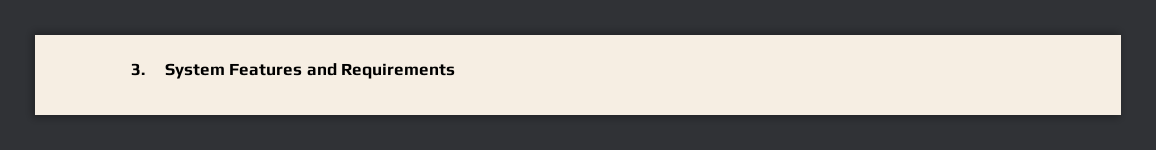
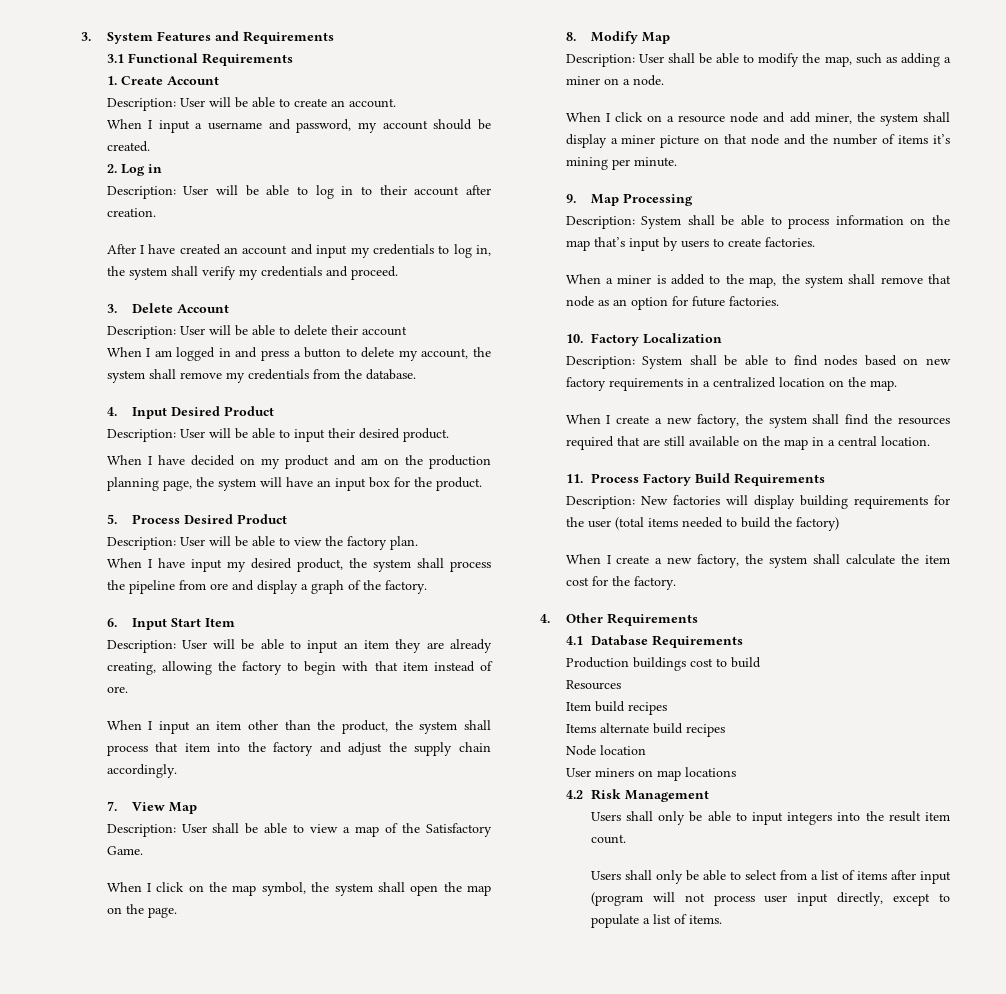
(456, 71) none -> [106,53,293,66] [106,76,219,85] [106,97,396,111] [106,119,491,133] [106,141,150,152] [106,164,162,176] [106,185,492,199] [106,208,156,217] [106,244,491,258] [106,266,398,280] [106,303,229,313] [106,325,407,339] [106,347,491,361] [106,369,416,383] [106,406,274,419] [106,428,449,442] [106,455,492,469] [106,477,482,491] [106,514,287,524] [106,536,418,550] [106,558,492,572] [106,580,427,594] [106,618,235,630] [106,639,492,653] [106,661,493,675] [106,686,128,693] [106,720,492,734] [106,742,492,756] [106,764,177,778] [106,801,197,814] [106,823,492,837] [106,846,143,855] [106,882,491,896] [106,904,177,918] [565,31,670,44] [565,53,951,67] [565,75,664,86] [565,112,950,126] [565,134,951,148] [565,157,677,170] [565,193,693,206] [565,215,950,229] [565,237,815,251] [565,274,951,288] [565,296,779,310] [565,333,722,346] [565,355,951,369] [565,377,897,391] [565,414,950,428] [565,436,930,450] [565,473,825,486] [565,495,950,509] [565,517,839,531] [565,554,950,568] [565,576,676,590] [540,613,698,626] [565,635,743,648] [565,657,761,671] [565,680,621,690] [565,701,667,715] [565,723,725,737] [565,745,646,756] [565,767,736,781] [565,789,709,802] [590,811,950,825] [590,834,626,844] [590,870,952,884] [590,892,951,906] [590,914,722,928] // 3.1 Functional Requirements // 1. Create Account // Description: User will be able to create an account. // When I input a username and password, my account should be created. // 2. Log in // Description: User will be able to log in to their account after creation. // After I have created an account and input my credentials to log in, the system shall verify my credentials and proceed. // 3. Delete Account // Description: User will be able to delete their account // When I am logged in and press a button to delete my account, the system shall remove my credentials from the database. // 4. Input Desired Product // Description: User will be able to input their desired product. // When I have decided on my product and am on the production planning page, the system will have an input box for the product. // 5. Process Desired Product // Description: User will be able to view the factory plan. // When I have input my desired product, the system shall process the pipeline from ore and display a graph of the factory. // 6. Input Start Item // Description: User will be able to input an item they are already creating, allowing the factory to begin with that item instead of ore. // When I input an item other than the product, the system shall process that item into the factory and adjust the supply chain accordingly. // 7. View Map // Description: User shall be able to view a map of the Satisfactory Game. // When I click on the map symbol, the system shall open the map on the page. // 8. Modify Map // Description: User shall be able to modify the map, such as adding a miner on a node. // When I click on a resource node and add miner, the system shall display a miner picture on that node and the number of items it’s mining per minute. // 9. Map Processing // Description: System shall be able to process information on the map that’s input by users to create factories. // When a miner is added to the map, the system shall remove that node as an option for future factories. // 10. Factory Localization // Description: System shall be able to find nodes based on new factory requirements in a centralized location on the map. // When I create a new factory, the system shall find the resources required that are still available on the map in a central location. // 11. Process Factory Build Requirements // Description: New factories will display building requirements for the user (total items needed to build the factory) // When I create a new factory, the system shall calculate the item cost for the factory. // 4. Other Requirements // 4.1 Database Requirements // Production buildings cost to build // Resources // Item build recipes // Items alternate build recipes // Node location // User miners on map locations // 4.2 Risk Management // Users shall only be able to input integers into the result item count. // Users shall only be able to select from a list of items after input (program will not process user input directly, except to populate a list of items.

